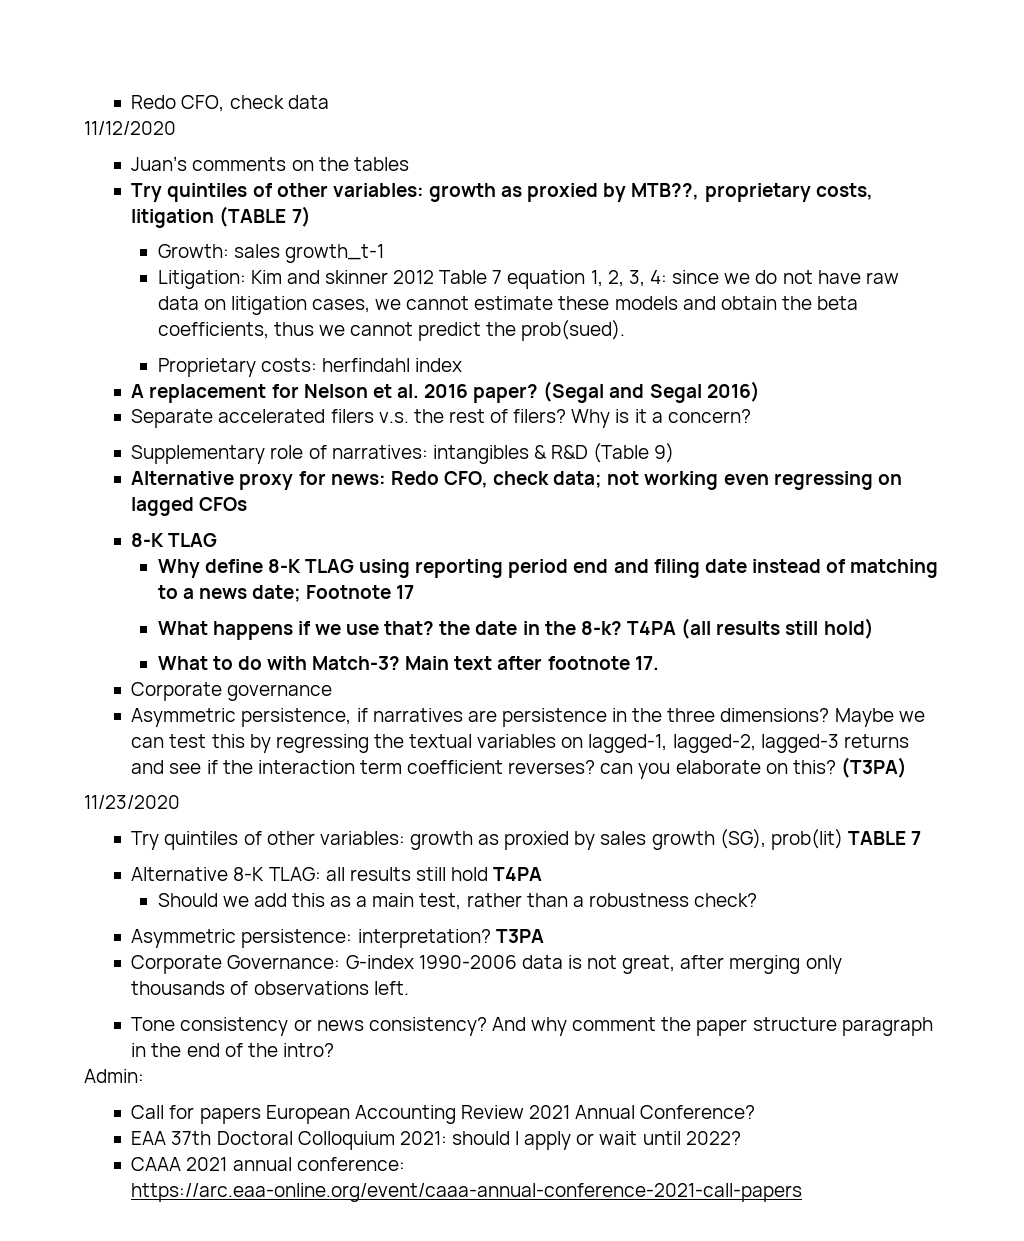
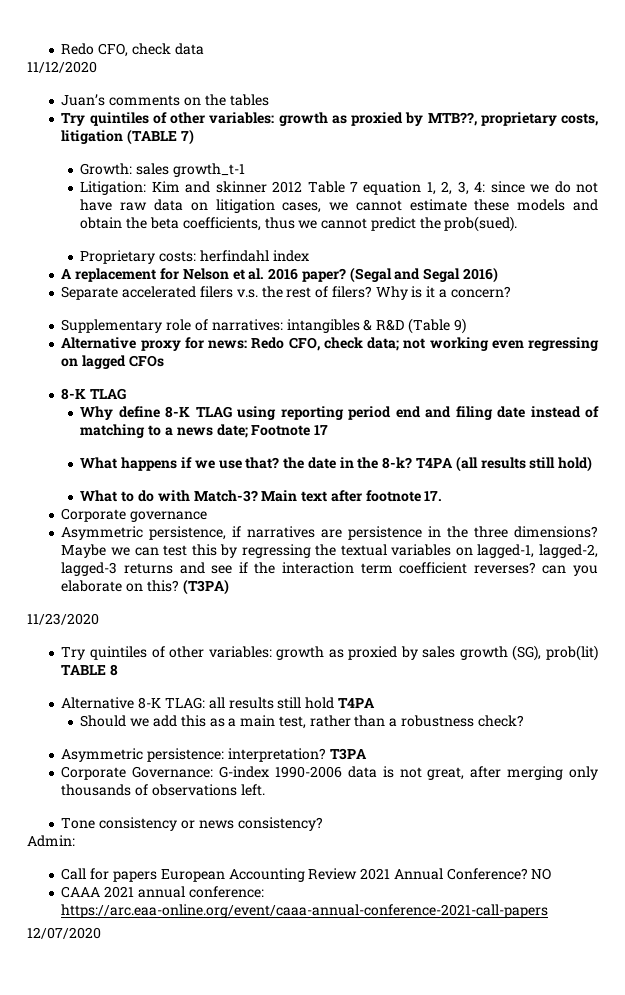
[911,831,922,845] 7 -> [110,664,119,676] 8
[491,1017,933,1036] [131,1043,334,1057] And why comment the paper structure paragraph in the end of the intro? -> (323, 824) none
[131,1131,741,1150] // EAA 37th Doctoral Colloquium 2021: should I apply or wait until 2022? -> [531,868,552,880] NO
(803, 1192) none -> [27,927,101,939] // 12/07/2020

